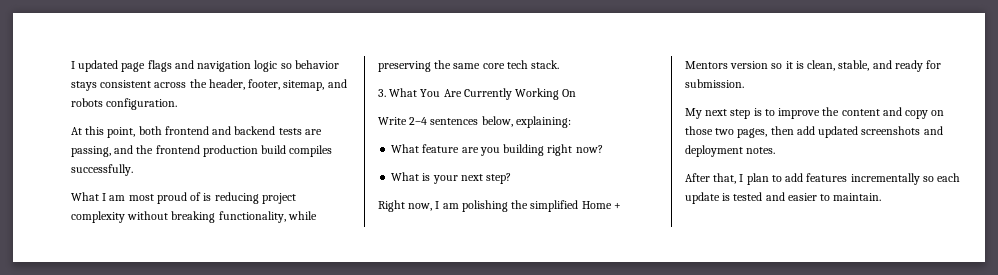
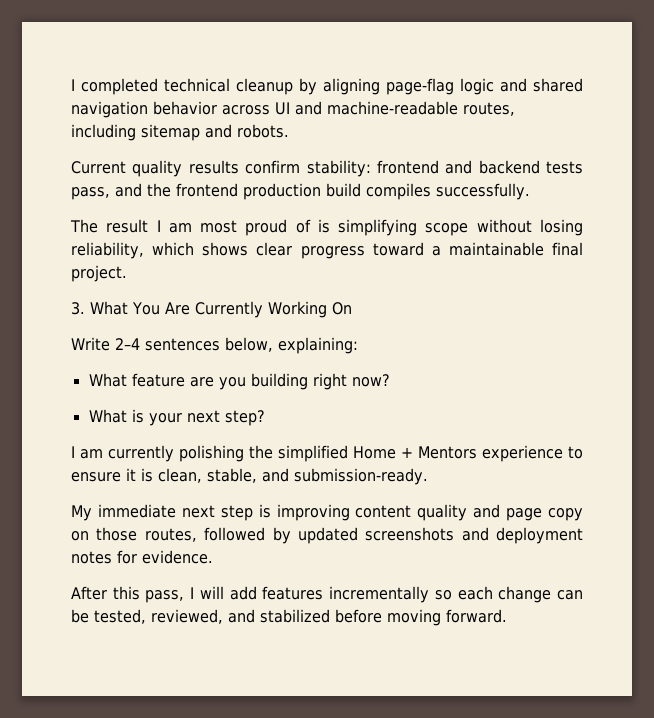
[71,60,339,72] [71,79,347,91] [71,98,178,110] [71,126,162,138] I updated page flags and navigation logic so behavior stays consistent across the header, footer, sitemap, and robots configuration. // At this point, both -> [71,78,583,95] [71,101,515,118] [71,124,289,141] [71,160,371,177] I completed technical cleanup by aligning page-flag logic and shared navigation behavior across UI and machine-readable routes, including sitemap and robots. // Current quality results confirm stability:
[304,129,322,135] [71,146,111,157] are passing, -> [71,187,110,200] pass,
[71,192,99,201] What -> [70,219,149,233] The result
[214,192,296,204] [71,211,317,223] [378,60,560,72] reducing project complexity without breaking functionality, while preserving the same core tech stack. -> [338,219,583,236] [71,242,583,259] [71,265,127,282] simplifying scope without losing reliability, which shows clear progress toward a maintainable final project.
[378,200,459,212] Right now, I am -> [71,445,174,462] I am currently
[730,61,783,69] version so -> [482,445,583,462] [71,472,121,482] experience to ensure
[894,60,942,72] [685,79,744,88] ready for submission. -> [294,468,428,485] submission-ready.
(702, 113) none -> [97,504,176,518] immediate
[764,107,945,119] [685,126,943,138] [685,145,776,157] [685,173,782,185] to improve the content and copy on those two pages, then add updated screenshots and deployment notes. // After that, I plan to -> [276,504,583,521] [71,527,583,544] [71,550,213,564] [71,586,224,603] improving content quality and page copy on those routes, followed by updated screenshots and deployment notes for evidence. // After this pass, I will
[685,192,882,204] update is tested and easier to maintain. -> [498,586,583,603] [71,609,507,626] change can be tested, reviewed, and stabilized before moving forward.

